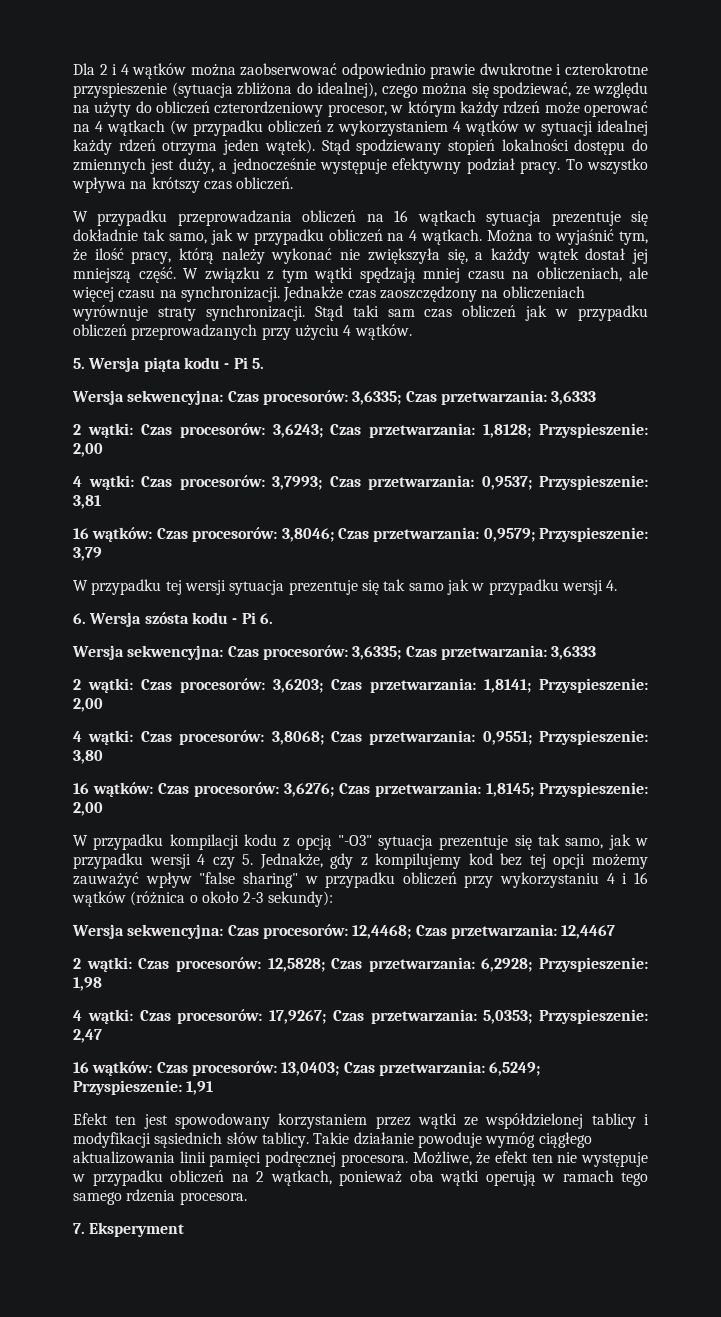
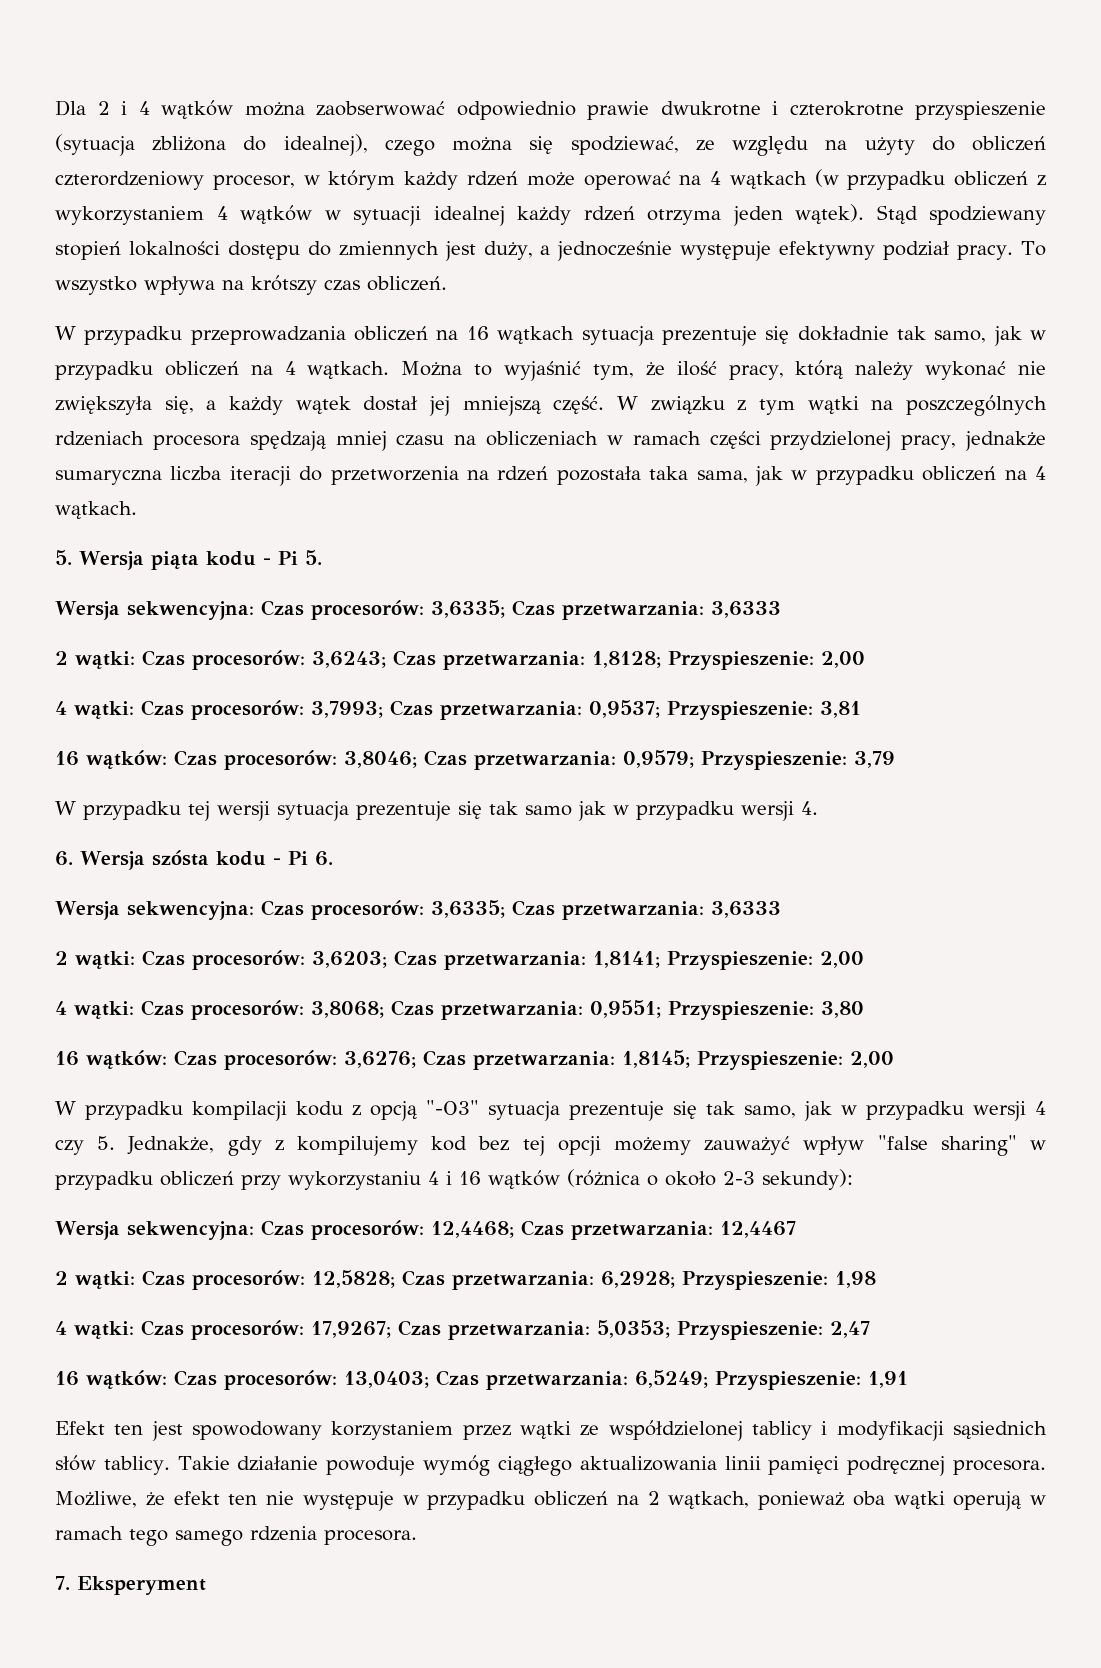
[359,267,648,283] [72,286,585,302] [72,305,648,321] [73,324,412,340] spędzają mniej czasu na obliczeniach, ale więcej czasu na synchronizacji. Jednakże czas zaoszczędzony na obliczeniach wyrównuje straty synchronizacji. Stąd taki sam czas obliczeń jak w przypadku obliczeń przeprowadzanych przy użyciu 4 wątków. -> [871,395,1047,416] [55,431,1046,451] [55,466,1046,486] [55,501,137,519] na poszczególnych rdzeniach procesora spędzają mniej czasu na obliczeniach w ramach części przydzielonej pracy, jednakże sumaryczna liczba iteracji do przetworzenia na rdzeń pozostała taka sama, jak w przypadku obliczeń na 4 wątkach.

